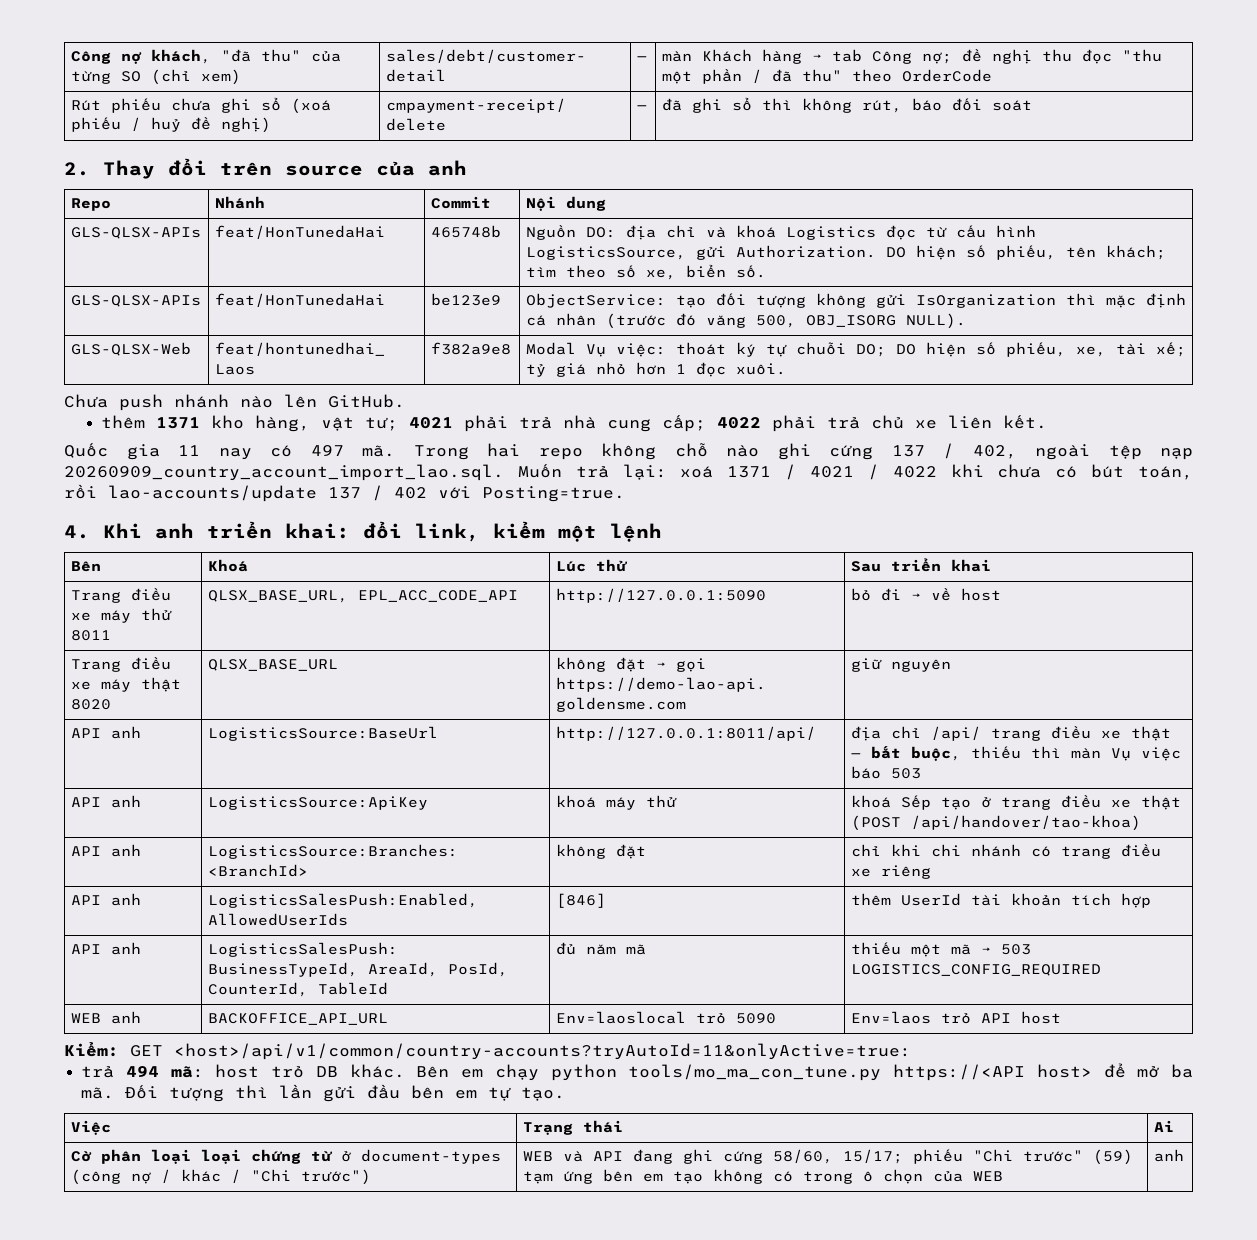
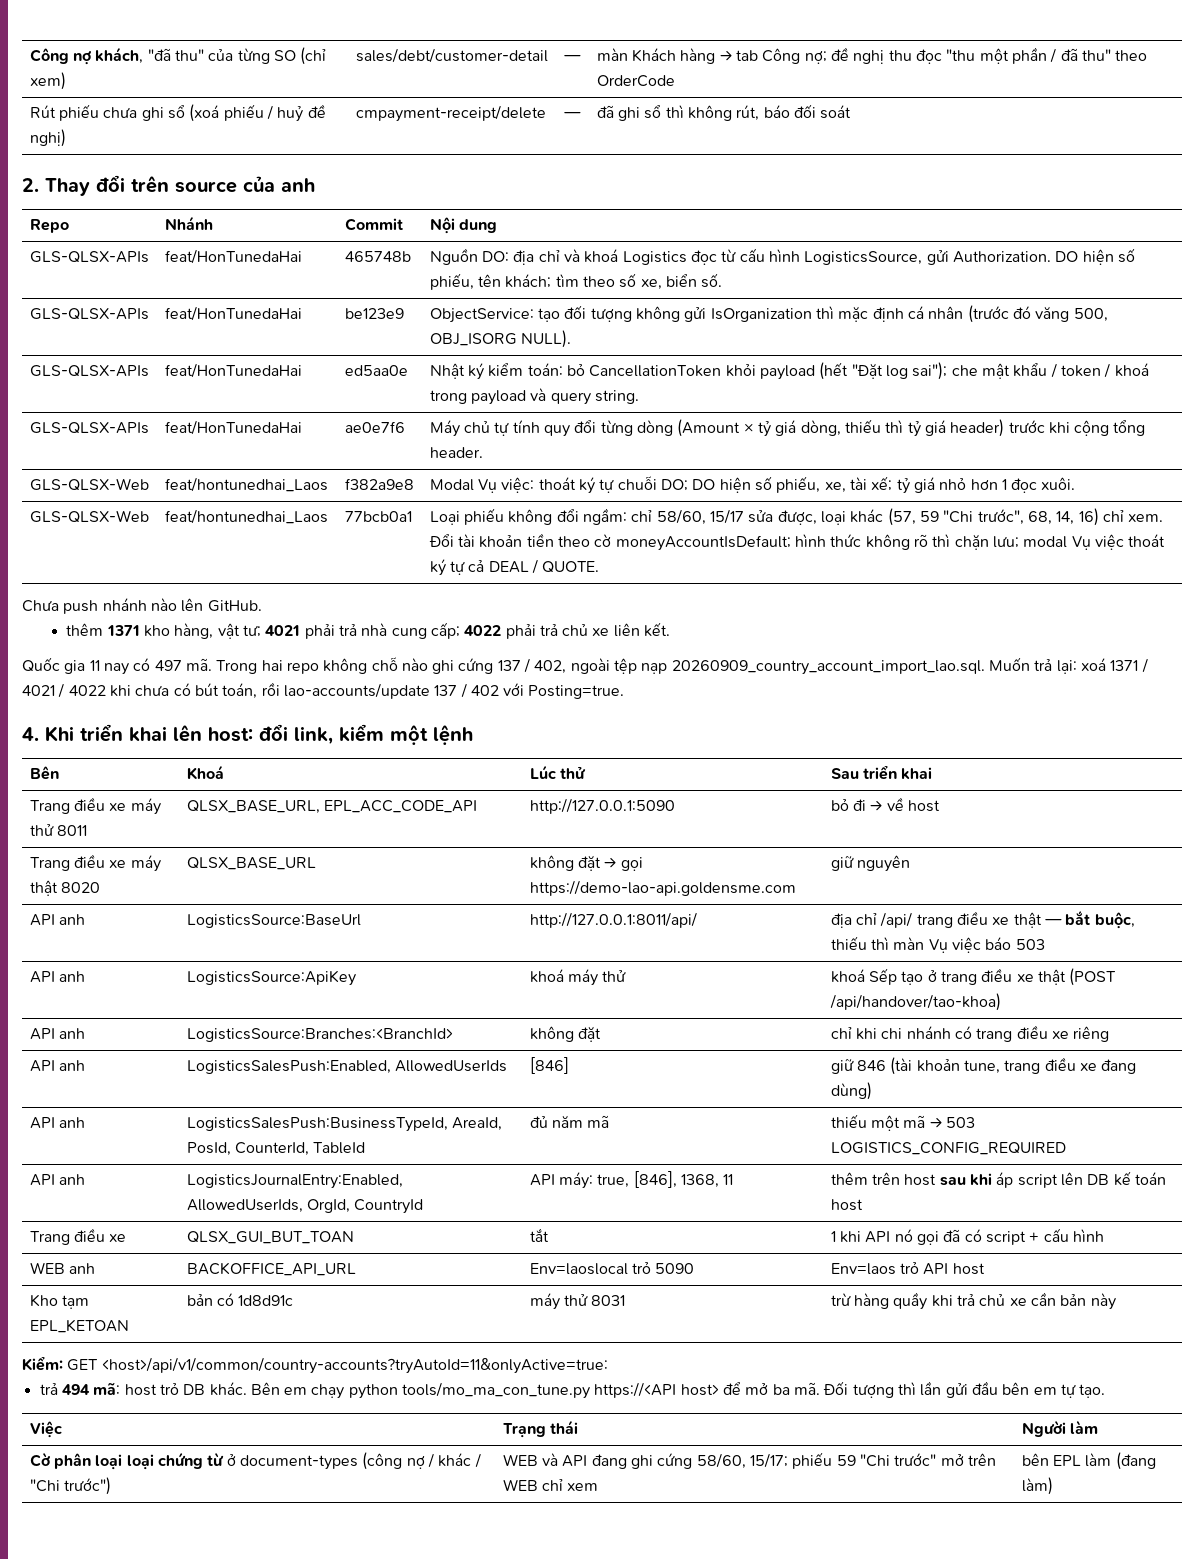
(966, 321) none -> [29,365,149,377] [164,363,302,378] [344,365,408,376] [429,362,1149,380] [429,388,640,405] [29,422,149,434] [164,420,302,435] [344,421,405,433] [429,419,1146,437] [429,447,483,458] // GLS-QLSX-APIs | feat/HonTunedaHai | ed5aa0e | Nhật ký kiểm toán: bỏ CancellationToken khỏi payload (hết "Đặt log sai"); che mật khẩu / token / khoá trong payload và query string. // GLS-QLSX-APIs | feat/HonTunedaHai | ae0e7f6 | Máy chủ tự tính quy đổi từng dòng (Amount × tỷ giá dòng, thiếu thì tỷ giá header) trước khi cộng tổng header.
(786, 369) none -> [29,510,149,523] [164,509,328,524] [344,511,412,522] [429,508,1164,526] [428,533,1166,551] [429,559,600,576] // GLS-QLSX-Web | feat/hontunedhai_Laos | 77bcb0a1 | Loại phiếu không đổi ngầm: chỉ 58/60, 15/17 sửa được, loại khác (57, 59 "Chi trước", 68, 14, 16) chỉ xem. Đổi tài khoản tiền theo cờ moneyAccountIsDefault; hình thức không rõ thì chặn lưu; modal Vụ việc thoát ký tự cả DEAL / QUOTE.
[155,521,350,539] anh triển khai: -> [80,724,253,742] triển khai lên host:
[850,893,1151,908] thêm UserId tài khoản tích hợp -> [830,1057,1137,1075] [830,1082,872,1100] giữ 846 (tài khoản tune, trang điều xe đang dùng)
(1101, 970) none -> [29,1174,86,1186] [186,1174,403,1189] [186,1199,424,1214] [529,1171,734,1189] [830,1171,1166,1188] [830,1199,863,1211] [29,1228,127,1245] [186,1231,354,1244] [529,1228,549,1242] [830,1228,1104,1245] // API anh | LogisticsJournalEntry:Enabled, AllowedUserIds, OrgId, CountryId | API máy: true, [846], 1368, 11 | thêm trên host sau khi áp script lên DB kế toán host // Trang điều xe | QLSX_GUI_BUT_TOAN | tắt | 1 khi API nó gọi đã có script + cấu hình
(1061, 1017) none -> [29,1294,90,1309] [29,1319,129,1333] [186,1293,294,1306] [529,1293,626,1310] [830,1292,1116,1310] // Kho tạm EPL_KETOAN | bản có 1d8d91c | máy thử 8031 | trừ hàng quầy khi trả chủ xe cần bản này
[1153,1120,1174,1132] Ai -> [1021,1420,1099,1437] Người làm
(963, 1156) none -> [836,1455,856,1466] 59
[1092,1149,1133,1165] [522,1169,1003,1184] [1153,1149,1184,1162] (59) tạm ứng bên em tạo không có trong ô chọn của WEB | anh -> [940,1453,996,1466] [502,1479,599,1491] [1021,1452,1156,1470] [1021,1477,1053,1495] mở trên WEB chỉ xem | bên EPL làm (đang làm)

